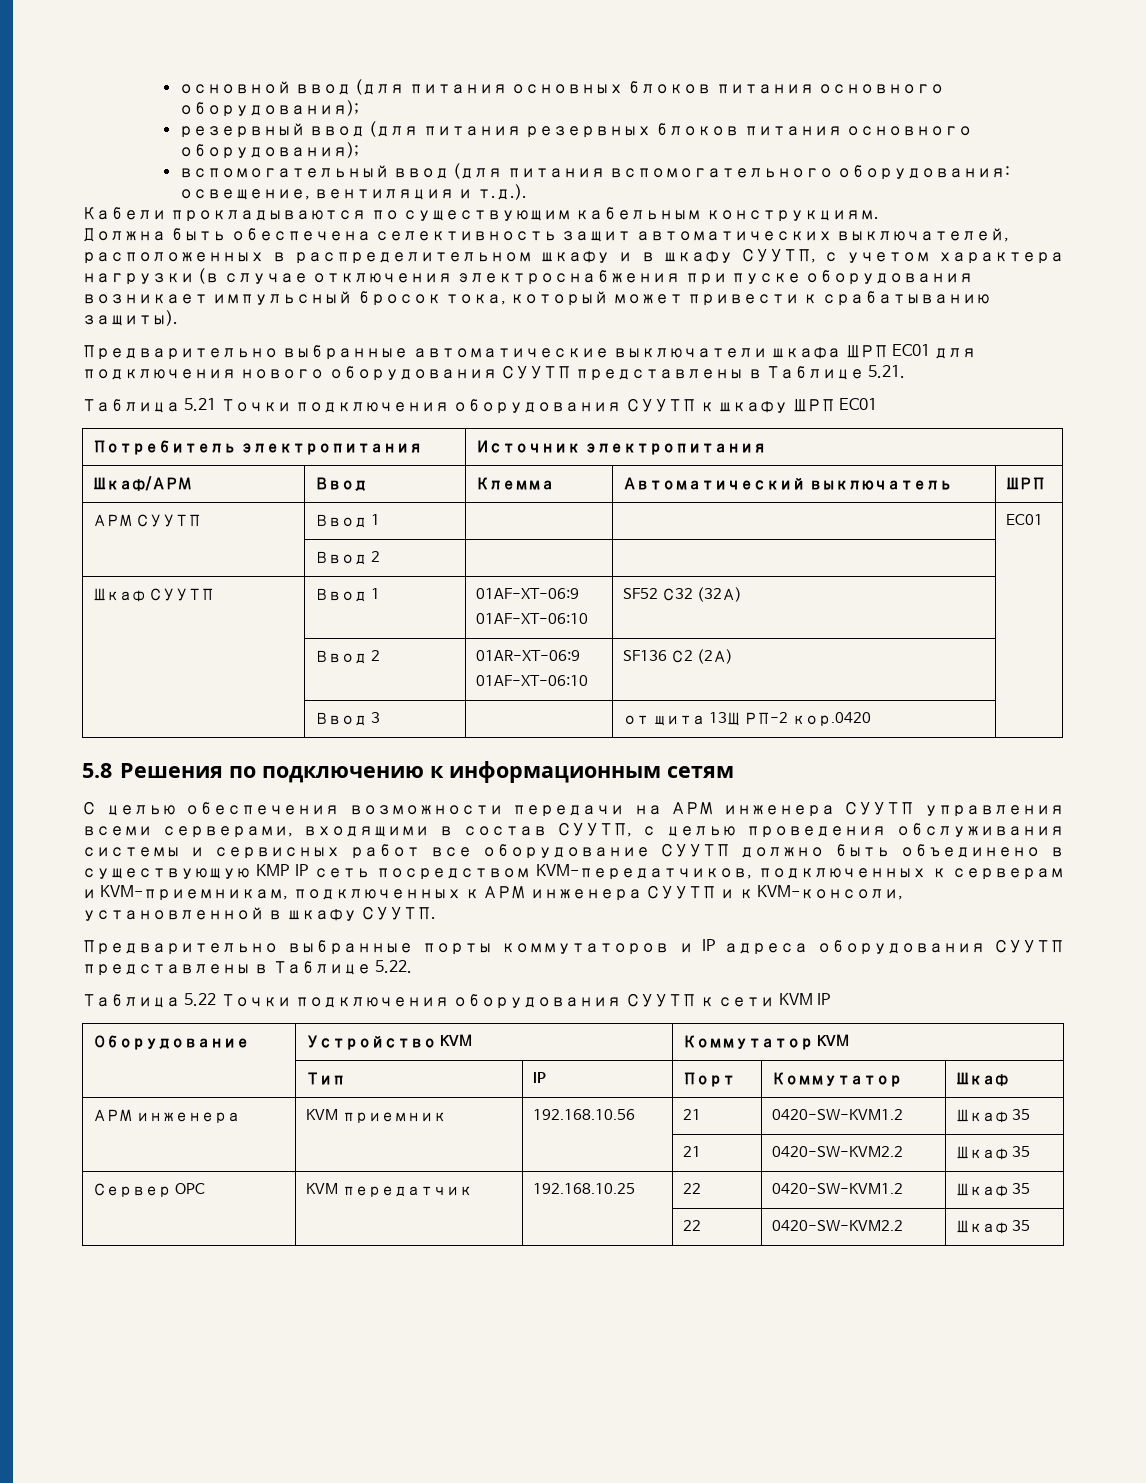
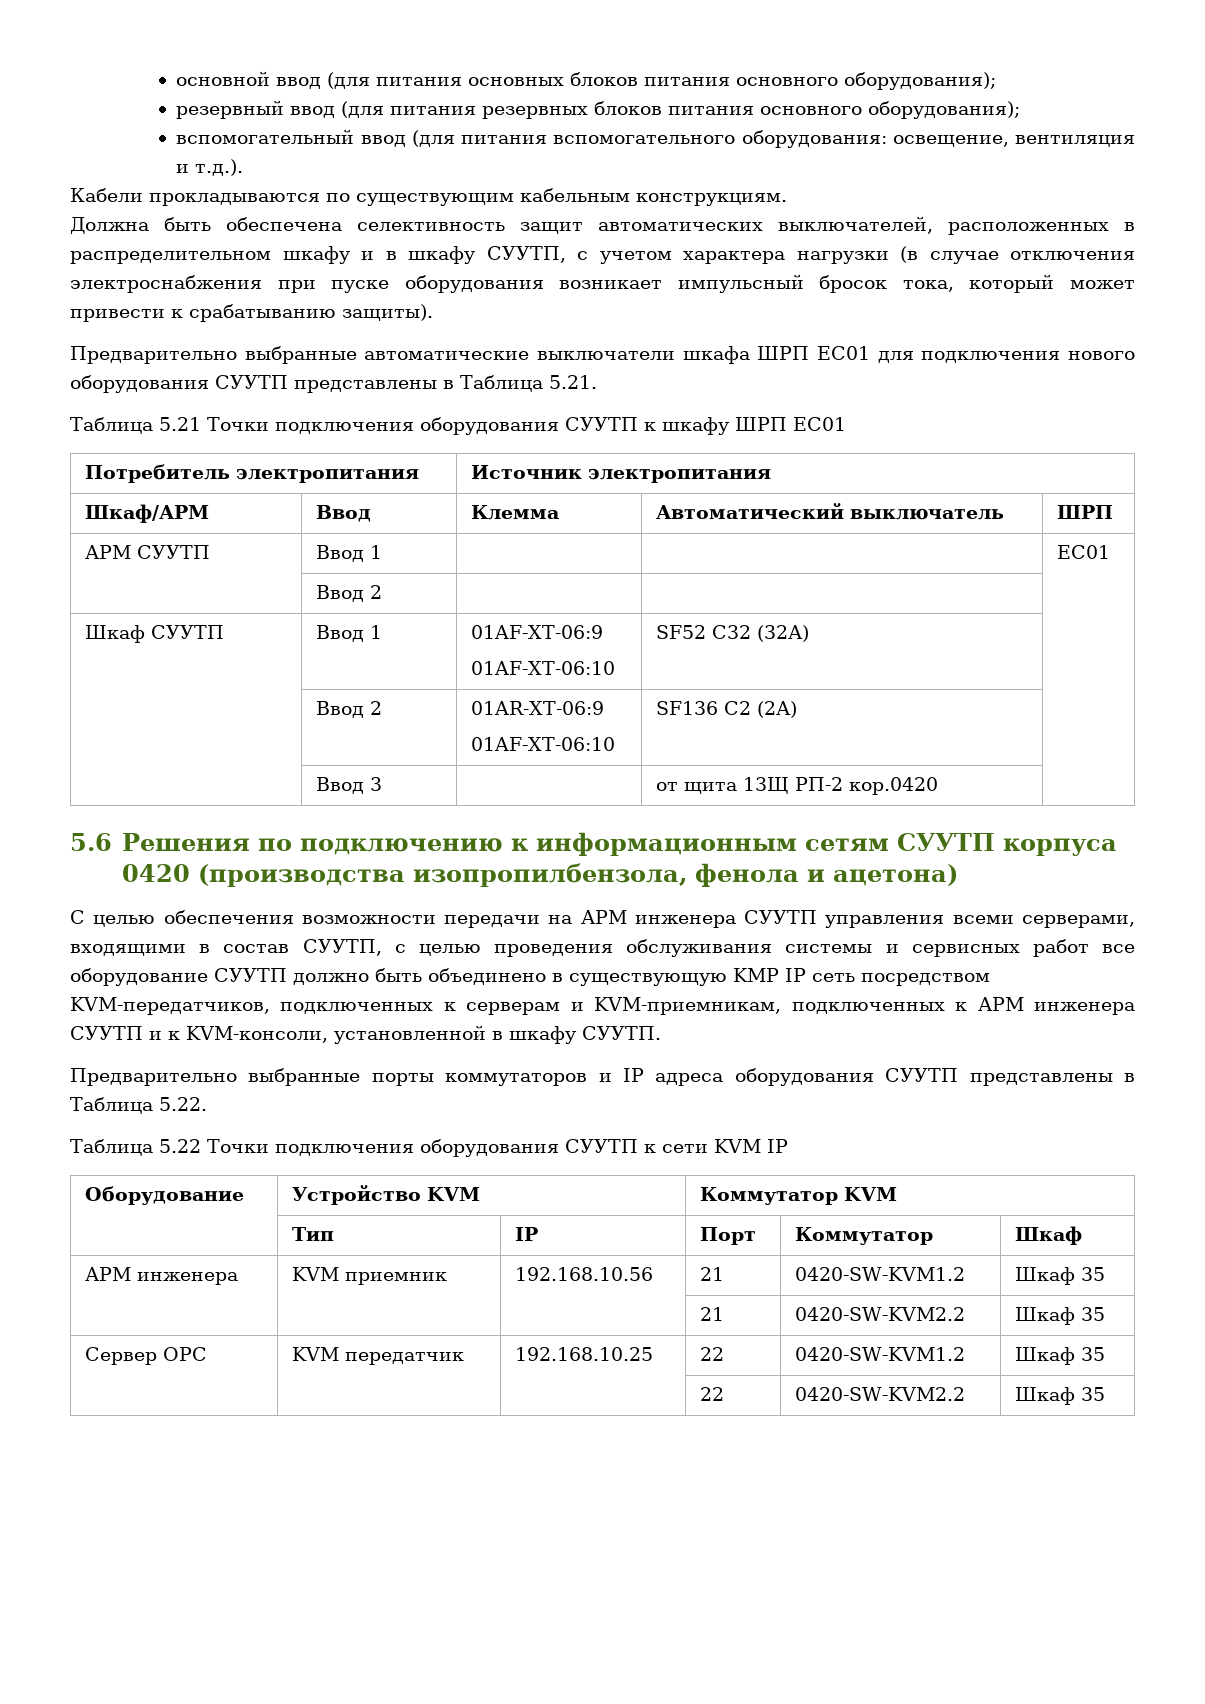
[765,366,864,380] Таблице -> [460,375,543,392] Таблица
[82,763,112,778] 5.8 -> [70,833,112,851] 5.6
(734, 772) none -> [896,833,1117,856] [121,863,958,887] СУУТП корпуса 0420 (производства изопропилбензола, фенола и ацетона)
[272,961,371,975] Таблице -> [70,1097,153,1114] Таблица

